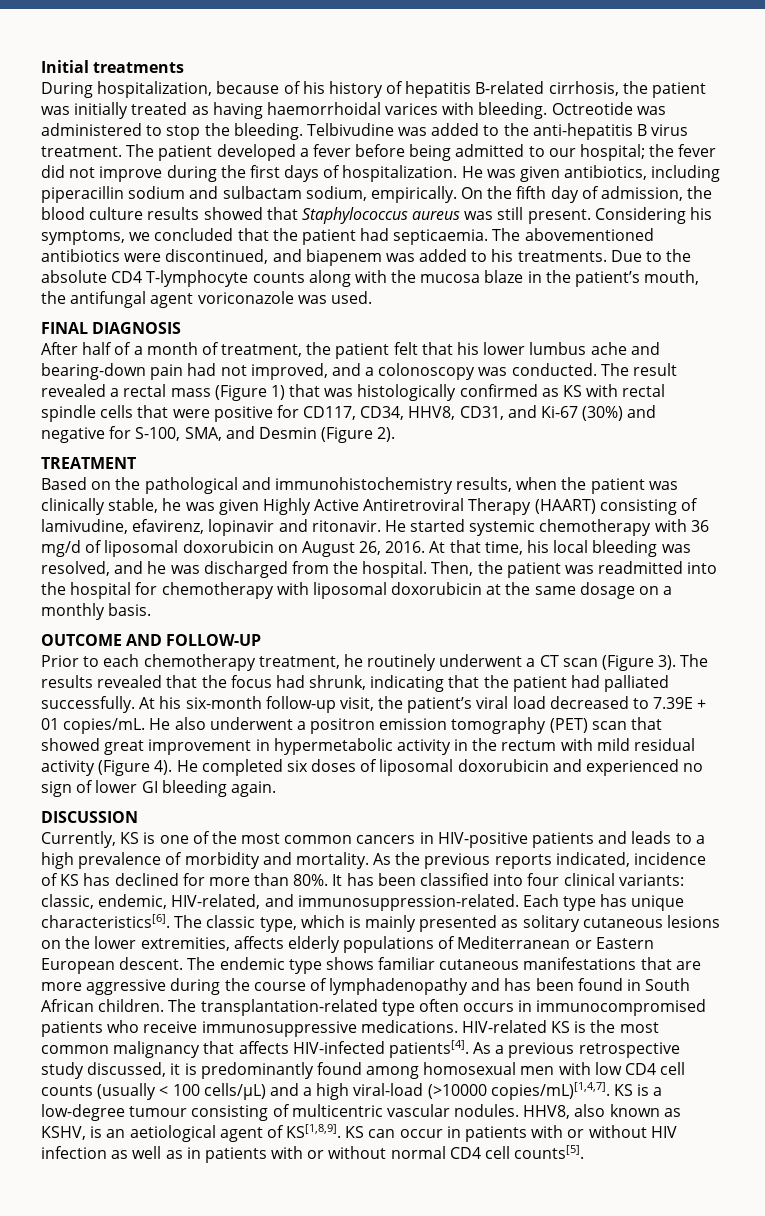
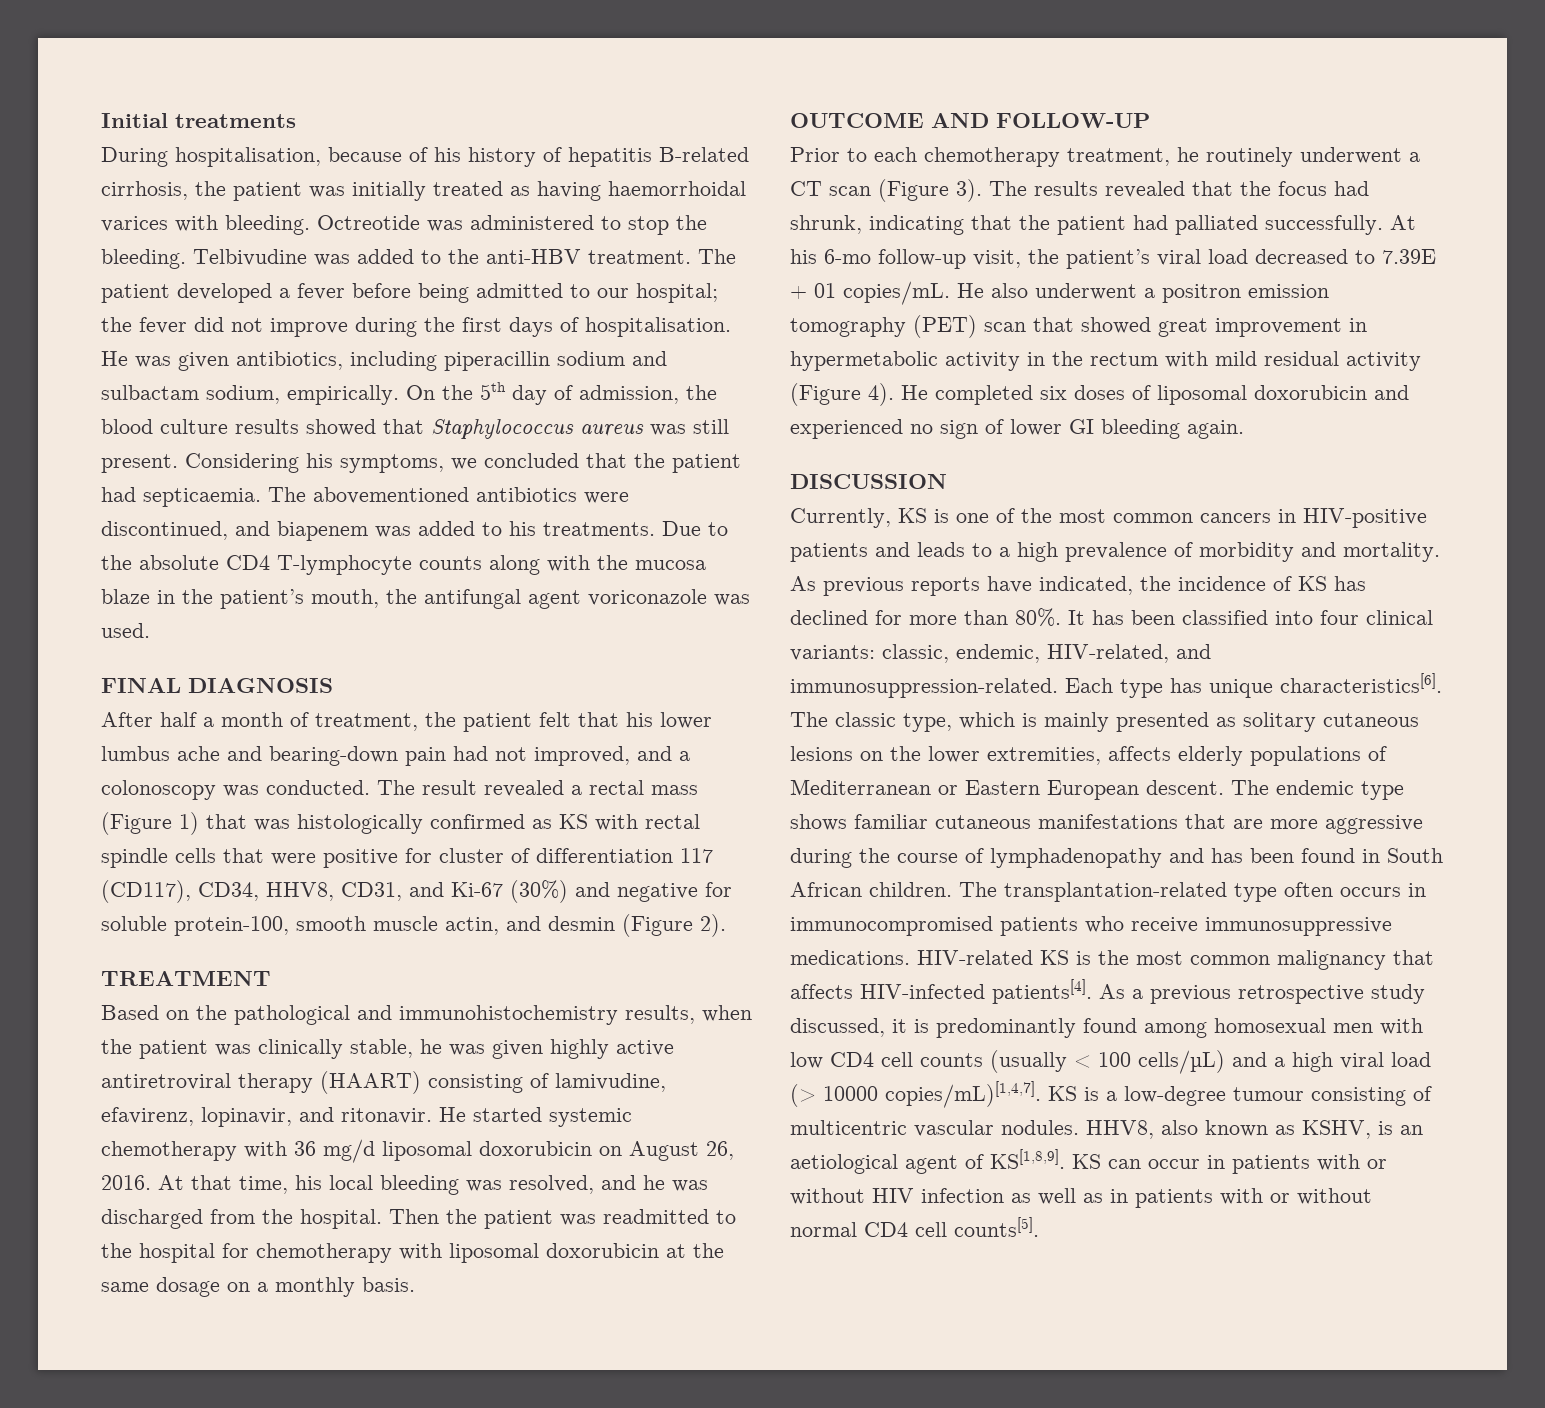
[97,81,213,98] hospitalization, -> [175,147,321,167] hospitalisation,
[532,123,689,140] anti-hepatitis B virus -> [486,249,581,264] anti-HBV
[342,165,458,182] hospitalization. -> [585,317,731,337] hospitalisation.
[516,186,547,199] fifth -> [480,382,506,400] 5th
[114,342,132,355] of -> (197, 719) none
[303,406,357,420] CD117, -> [439,848,713,863] [101,880,191,903] cluster of differentiation 117 (CD117),
[135,426,317,441] S-100, SMA, and Desmin -> [101,916,615,936] soluble protein-100, smooth muscle actin, and desmin
[262,498,532,515] Highly Active Antiretroviral Therapy -> [550,1039,674,1059] [101,1073,313,1093] highly active antiretroviral therapy
[208,519,275,536] lopinavir -> [201,1107,292,1127] lopinavir,
[85,540,103,553] of -> (375, 1151) none
[431,561,474,576] Then, -> [389,1209,439,1224] Then
[687,562,718,574] into -> [716,1210,736,1224] to
[185,696,262,709] six-month -> [824,249,871,264] 6-mo
[395,852,421,865] the -> (816, 583) none
[555,852,630,867] indicated, -> [987,576,1171,595] have indicated, the
[353,1083,487,1099] viral-load (>10000 -> [1340,1052,1431,1069] [790,1084,878,1107] viral load (> 10000

